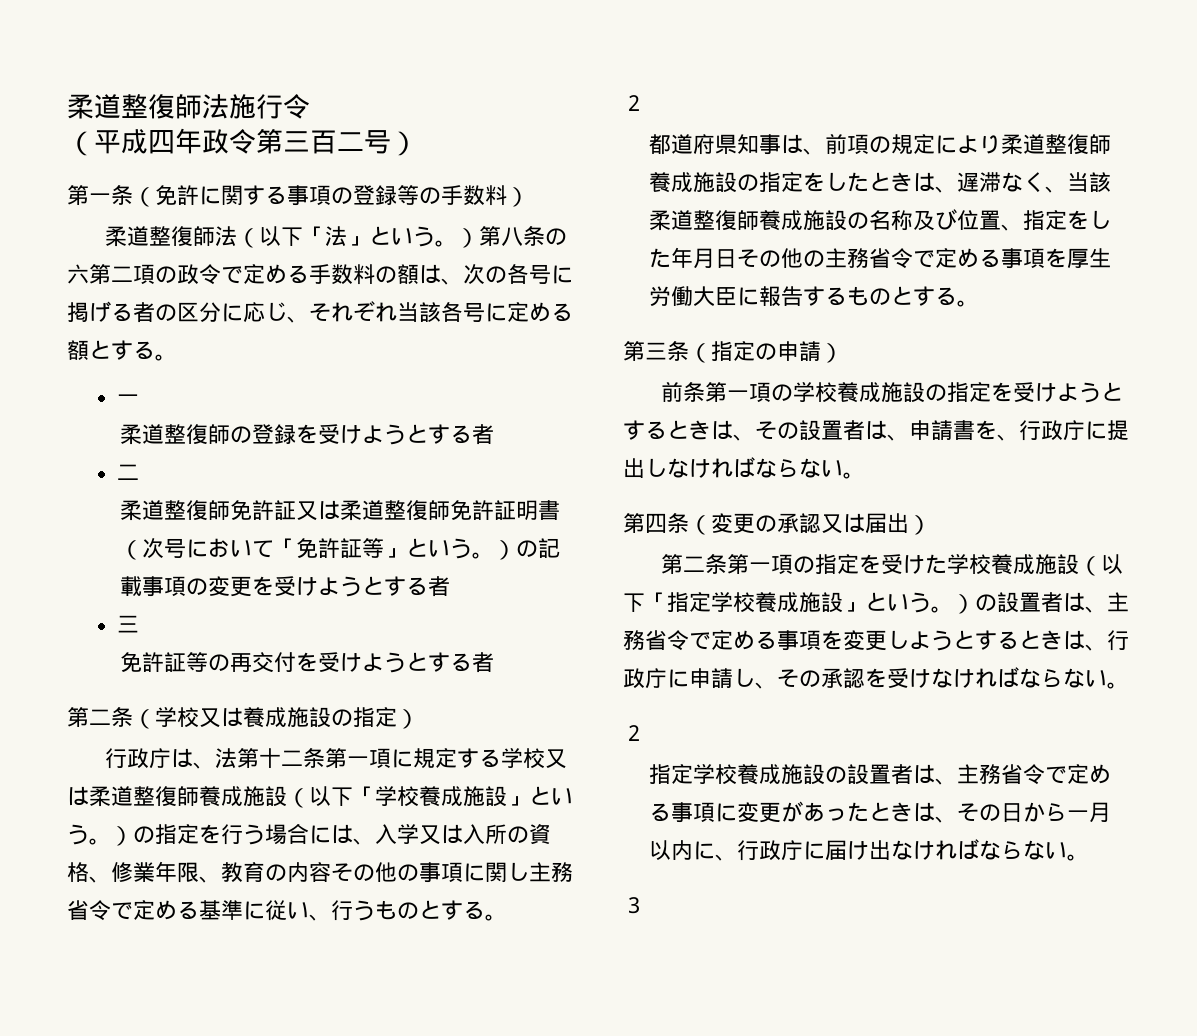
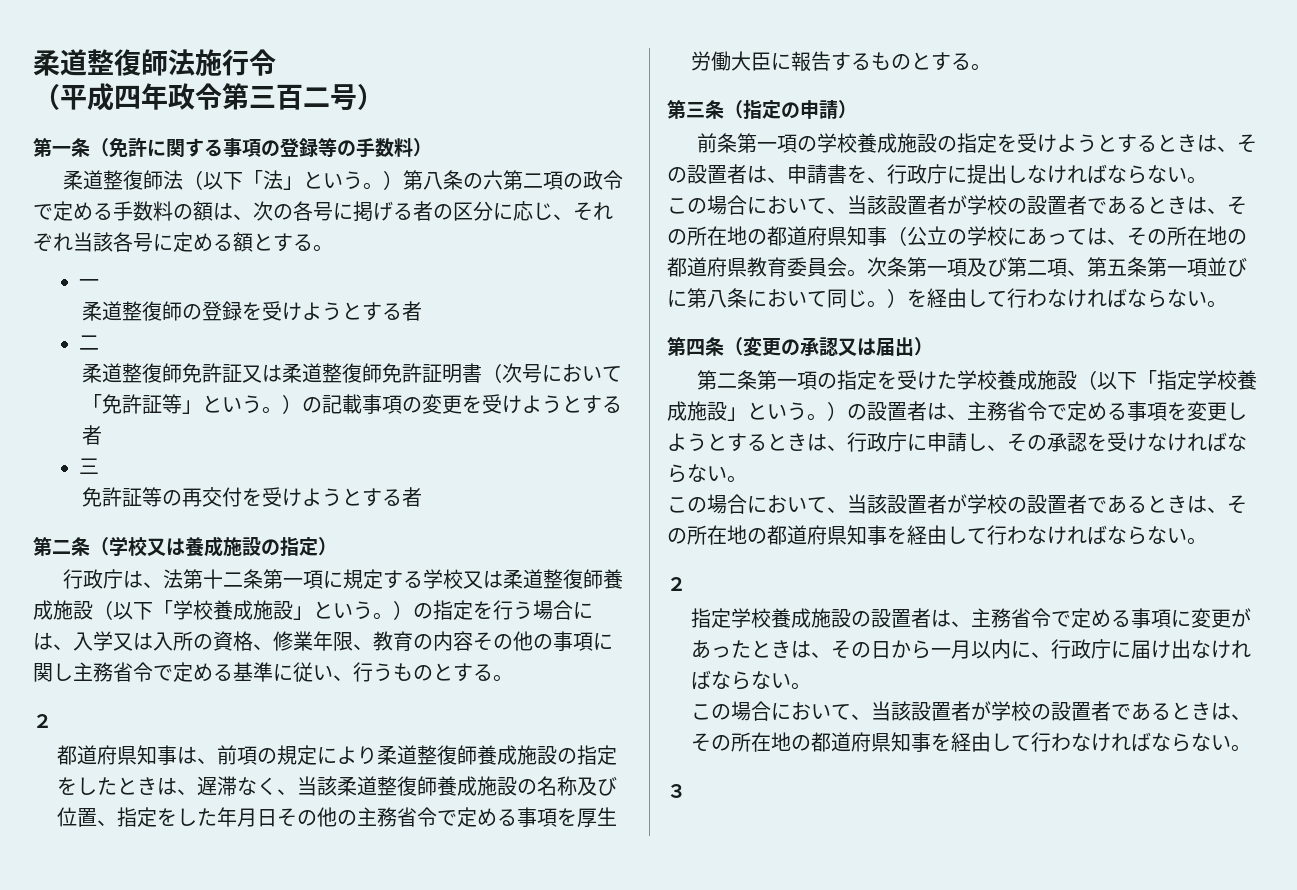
(865, 475) none -> [667,195,1247,215] [667,226,1247,246] [667,257,1247,277] [667,288,1227,308] // この場合において、当該設置者が学校の設置者であるときは、その所在地の都道府県知事（公立の学校にあっては、その所在地の都道府県教育委員会。次条第一項及び第二項、第五条第一項並びに第八条において同じ。）を経由して行わなければならない。
(1129, 685) none -> [667,494,1247,514] [667,525,1207,545] // この場合において、当該設置者が学校の設置者であるときは、その所在地の都道府県知事を経由して行わなければならない。
(1090, 857) none -> [691,701,1252,721] [691,732,1252,752] // この場合において、当該設置者が学校の設置者であるときは、その所在地の都道府県知事を経由して行わなければならない。

